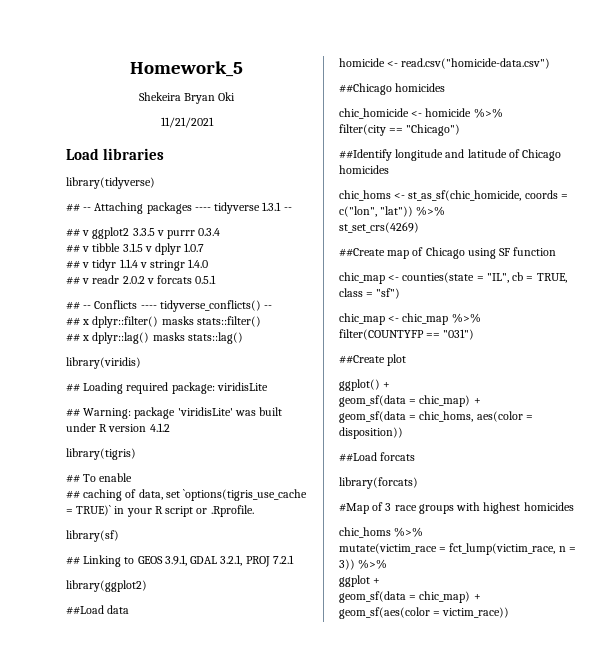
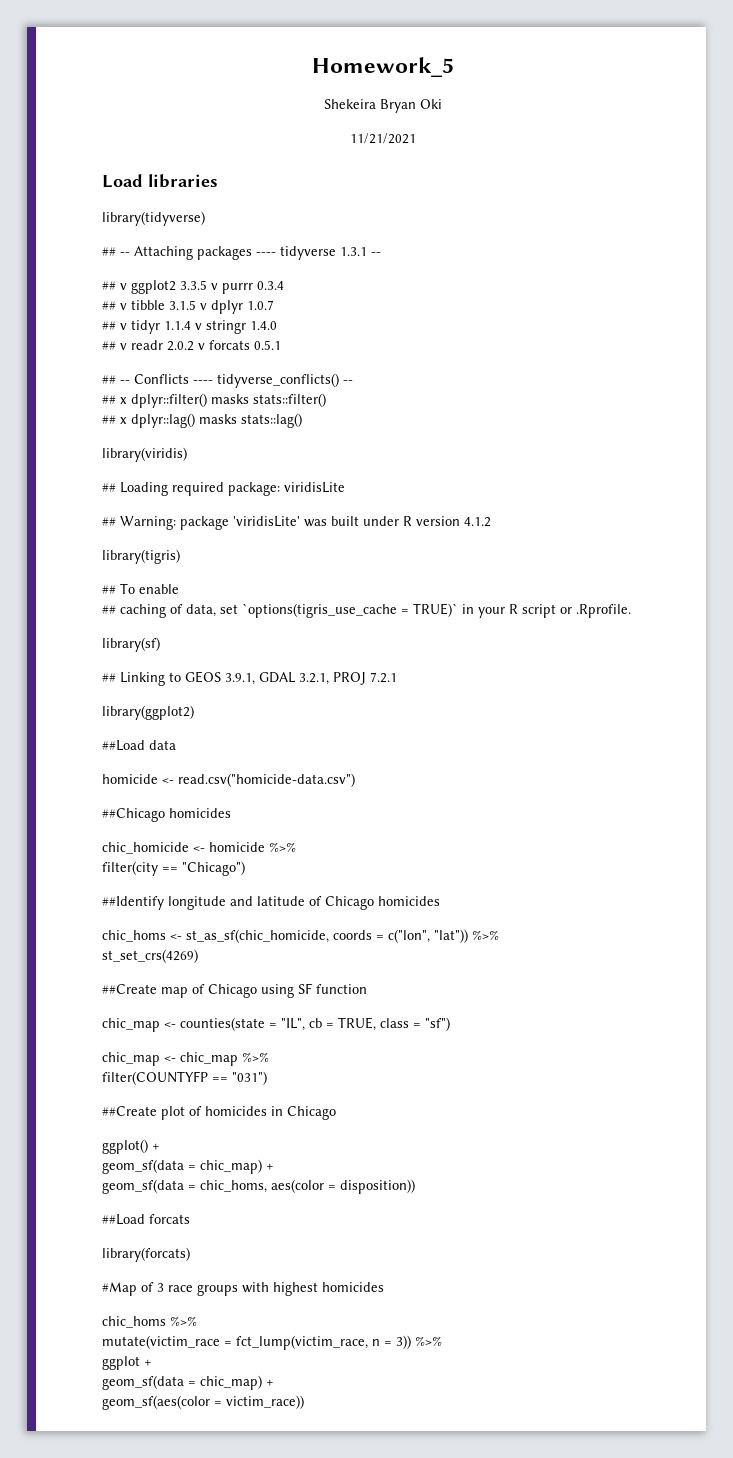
(407, 360) none -> [189,1106,336,1120] of homicides in Chicago

